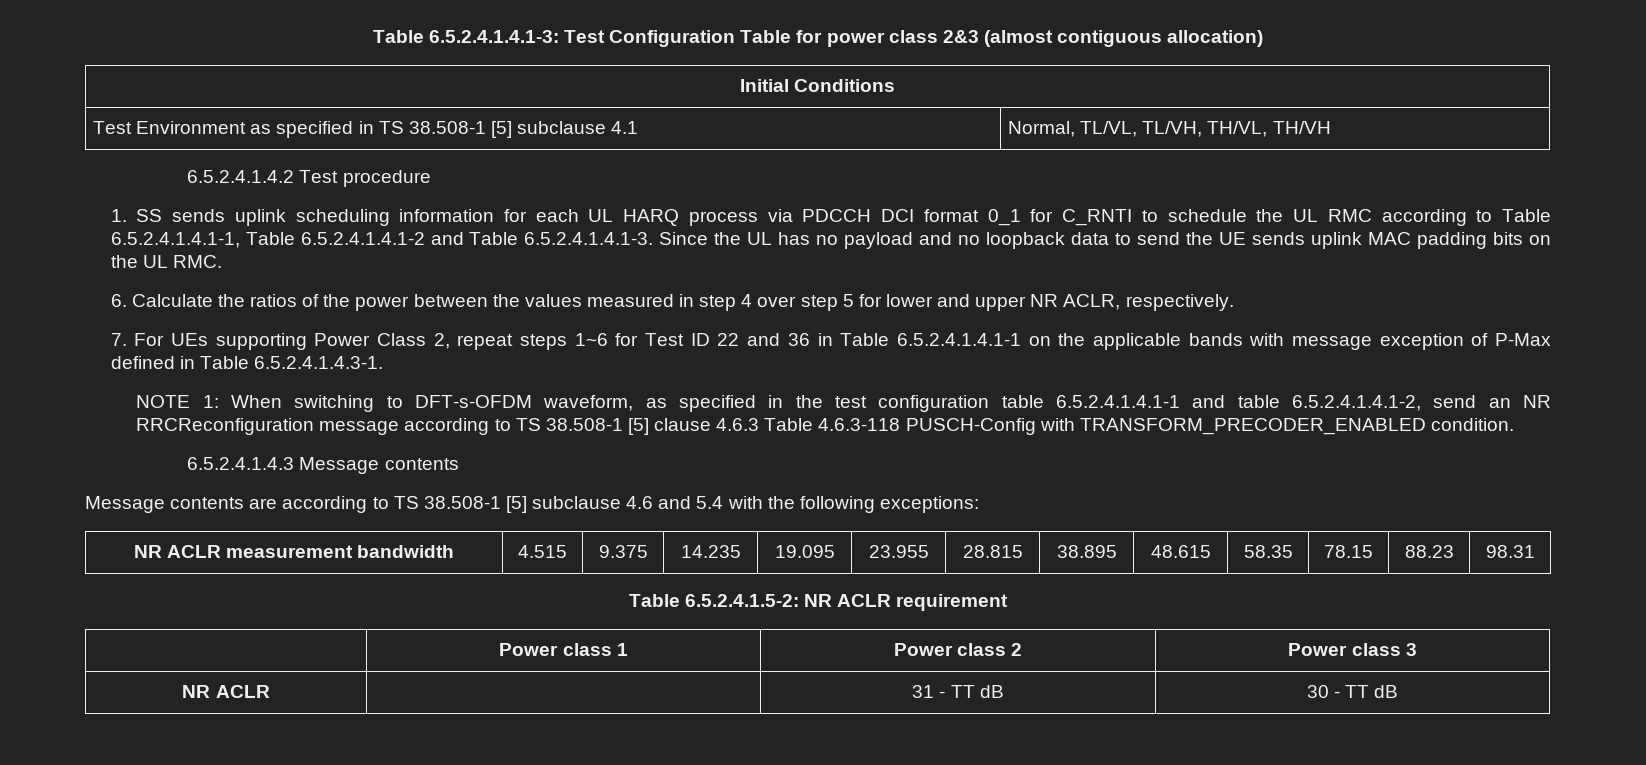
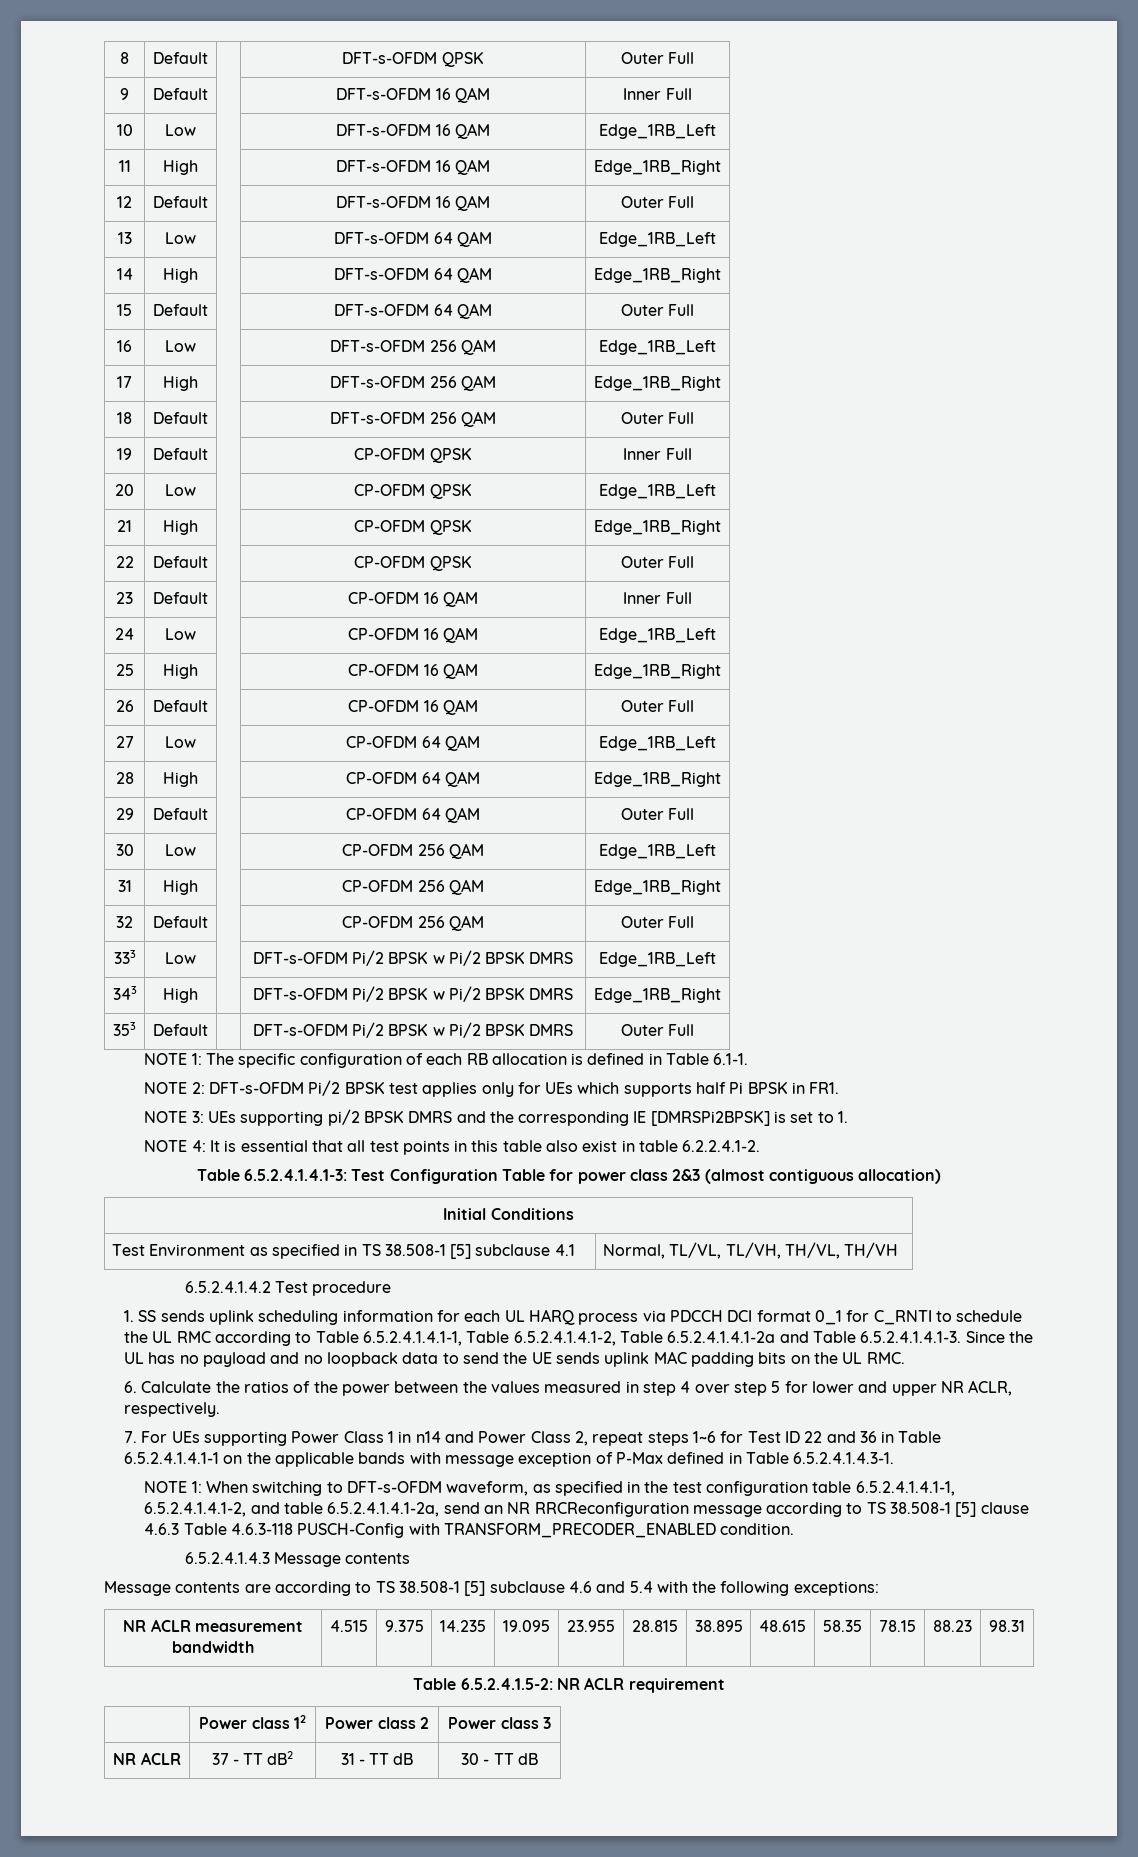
(372, 36) none -> [120,52,129,64] [153,52,208,64] [342,52,484,67] [620,52,695,64] [120,88,129,100] [153,88,208,100] [336,87,490,103] [623,88,692,100] [116,124,133,136] [165,124,196,136] [336,123,490,139] [599,124,716,139] [118,160,131,172] [163,160,198,175] [336,159,490,175] [594,160,721,175] [117,196,132,208] [153,196,208,208] [336,195,490,211] [620,196,695,208] [117,232,132,244] [165,232,196,244] [334,231,492,247] [599,232,716,247] [116,268,133,280] [163,268,198,283] [334,267,492,283] [594,268,721,283] [117,304,132,316] [153,304,208,316] [334,303,492,319] [620,304,695,316] [117,340,132,352] [165,340,196,352] [330,339,496,355] [599,340,716,355] [117,376,132,388] [163,376,198,391] [330,375,496,391] [594,376,721,391] [117,412,132,424] [153,412,208,424] [330,411,496,427] [620,412,695,424] [117,448,132,460] [153,448,208,460] [354,448,472,463] [623,448,692,460] [115,484,134,496] [165,484,196,496] [354,484,472,499] [599,484,716,499] [117,520,132,532] [163,520,198,535] [354,520,472,535] [594,520,721,535] [115,556,134,568] [153,556,208,568] [354,556,472,571] [620,556,695,568] [116,592,133,604] [153,592,208,604] [348,591,478,607] [623,592,692,604] [115,628,134,640] [165,628,196,640] [348,627,478,643] [599,628,716,643] [115,664,134,676] [163,664,198,679] [348,663,478,679] [594,664,721,679] [115,700,134,712] [153,700,208,712] [348,699,478,715] [620,700,695,712] [115,736,134,748] [165,736,196,748] [346,735,480,751] [599,736,716,751] [115,772,134,784] [163,772,198,787] [346,771,480,787] [594,772,721,787] [115,808,134,820] [153,808,208,820] [346,807,480,823] [620,808,695,820] [115,844,134,856] [165,844,196,856] [342,843,484,859] [599,844,716,859] [117,880,132,892] [163,880,198,895] [342,879,484,895] [594,880,721,895] [116,916,133,928] [153,916,208,928] [342,915,484,931] [620,916,695,928] [113,950,136,964] [165,952,196,964] [252,950,574,966] [599,952,716,967] [112,986,137,1000] [163,988,198,1003] [252,986,574,1002] [594,988,721,1003] [113,1022,136,1036] [153,1024,208,1036] [252,1022,574,1038] [620,1024,695,1036] [144,1053,749,1068] [144,1080,840,1097] [144,1109,849,1126] [144,1140,761,1155] 8 | Default | | DFT-s-OFDM QPSK | Outer Full // 9 | Default | | DFT-s-OFDM 16 QAM | Inner Full // 10 | Low | | DFT-s-OFDM 16 QAM | Edge_1RB_Left // 11 | High | | DFT-s-OFDM 16 QAM | Edge_1RB_Right // 12 | Default | | DFT-s-OFDM 16 QAM | Outer Full // 13 | Low | | DFT-s-OFDM 64 QAM | Edge_1RB_Left // 14 | High | | DFT-s-OFDM 64 QAM | Edge_1RB_Right // 15 | Default | | DFT-s-OFDM 64 QAM | Outer Full // 16 | Low | | DFT-s-OFDM 256 QAM | Edge_1RB_Left // 17 | High | | DFT-s-OFDM 256 QAM | Edge_1RB_Right // 18 | Default | | DFT-s-OFDM 256 QAM | Outer Full // 19 | Default | | CP-OFDM QPSK | Inner Full // 20 | Low | | CP-OFDM QPSK | Edge_1RB_Left // 21 | High | | CP-OFDM QPSK | Edge_1RB_Right // 22 | Default | | CP-OFDM QPSK | Outer Full // 23 | Default | | CP-OFDM 16 QAM | Inner Full // 24 | Low | | CP-OFDM 16 QAM | Edge_1RB_Left // 25 | High | | CP-OFDM 16 QAM | Edge_1RB_Right // 26 | Default | | CP-OFDM 16 QAM | Outer Full // 27 | Low | | CP-OFDM 64 QAM | Edge_1RB_Left // 28 | High | | CP-OFDM 64 QAM | Edge_1RB_Right // 29 | Default | | CP-OFDM 64 QAM | Outer Full // 30 | Low | | CP-OFDM 256 QAM | Edge_1RB_Left // 31 | High | | CP-OFDM 256 QAM | Edge_1RB_Right // 32 | Default | | CP-OFDM 256 QAM | Outer Full // 333 | Low | | DFT-s-OFDM Pi/2 BPSK w Pi/2 BPSK DMRS | Edge_1RB_Left // 343 | High | | DFT-s-OFDM Pi/2 BPSK w Pi/2 BPSK DMRS | Edge_1RB_Right // 353 | Default | | DFT-s-OFDM Pi/2 BPSK w Pi/2 BPSK DMRS | Outer Full // NOTE 1: The specific configuration of each RB allocation is defined in Table 6.1-1. // NOTE 2: DFT-s-OFDM Pi/2 BPSK test applies only for UEs which supports half Pi BPSK in FR1. // NOTE 3: UEs supporting pi/2 BPSK DMRS and the corresponding IE [DMRSPi2BPSK] is set to 1. // NOTE 4: It is essential that all test points in this table also exist in table 6.2.2.4.1-2. //
[300,232,425,245] 6.5.2.4.1.4.1-2 -> [513,1331,776,1346] 6.5.2.4.1.4.1-2, Table 6.5.2.4.1.4.1-2a
(426, 339) none -> [388,1431,571,1443] 1 in n14 and Power Class
[1055,395,1180,408] 6.5.2.4.1.4.1-1 -> [855,1481,955,1496] [144,1502,247,1517] 6.5.2.4.1.4.1-1, 6.5.2.4.1.4.1-2,
[1291,395,1421,411] 6.5.2.4.1.4.1-2, -> [327,1502,440,1517] 6.5.2.4.1.4.1-2a,
[616,643,628,656] 1 -> [293,1715,306,1729] 12
(270, 691) none -> [211,1751,294,1765] 37 - TT dB2

